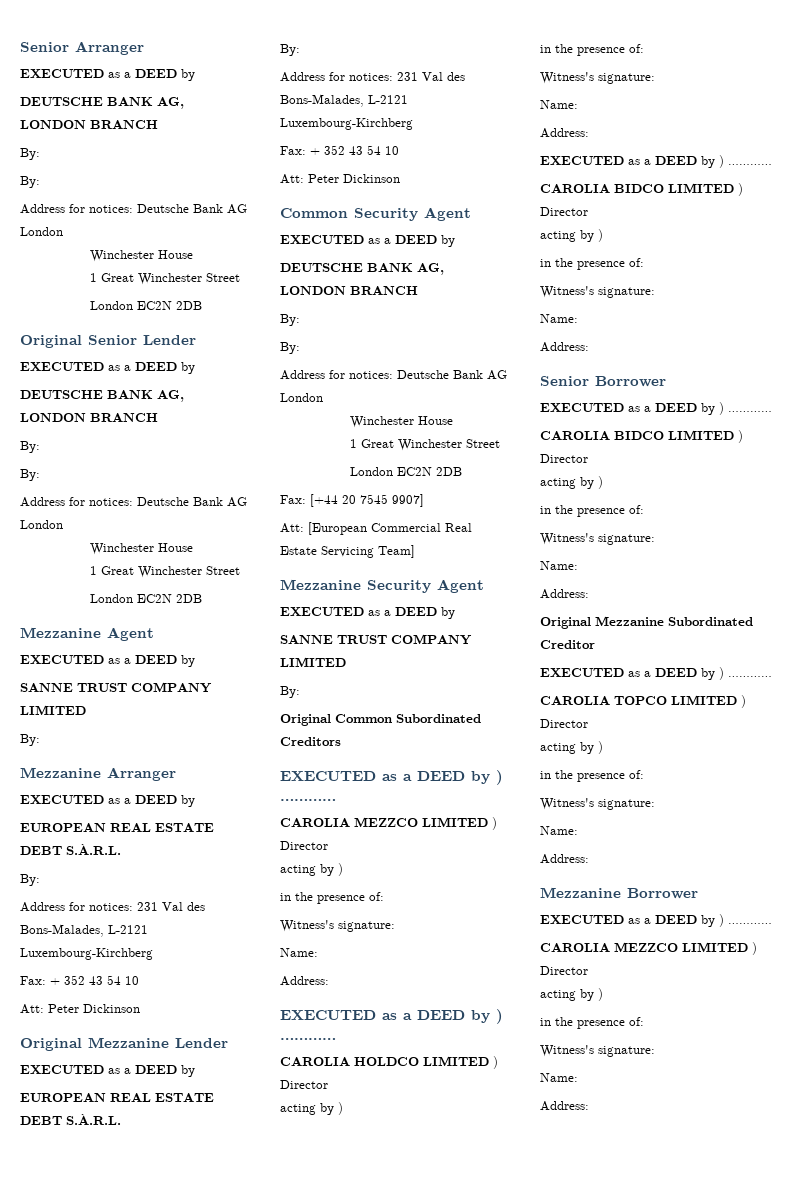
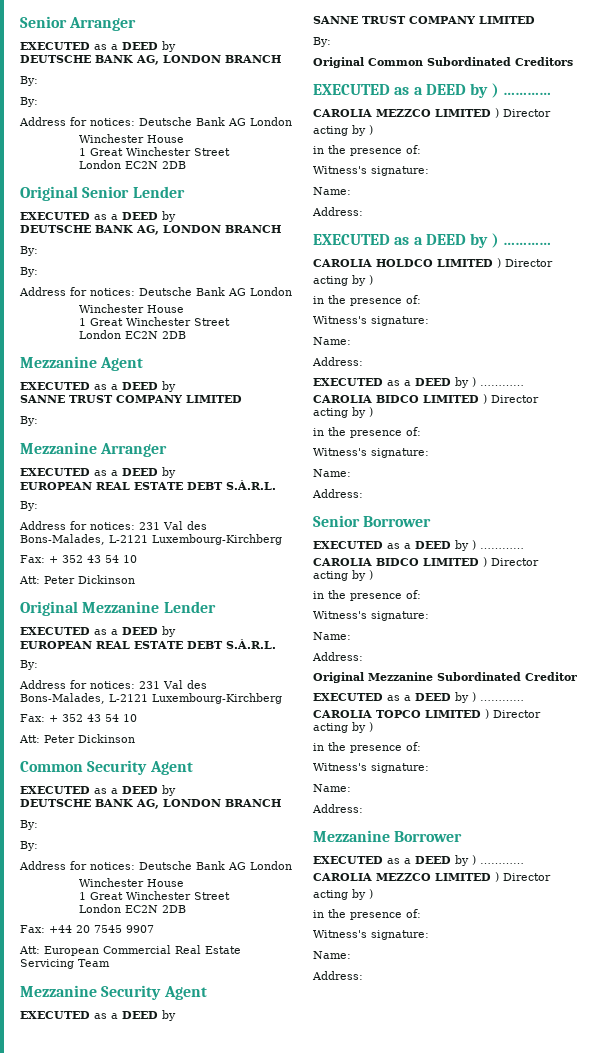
[310,494,338,507] [+44 -> [49,925,72,933] +44
[392,494,424,507] [280,522,367,535] 9907] // Att: [European -> [126,925,154,933] [19,946,99,956] 9907 // Att: European
[378,545,415,558] Team] -> [78,959,110,967] Team

